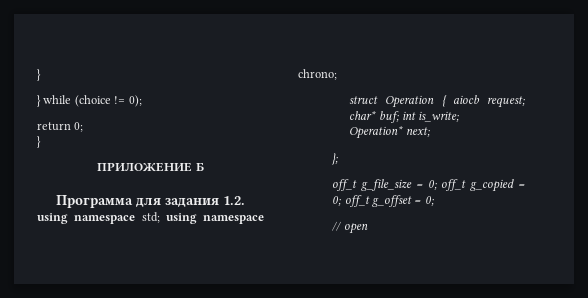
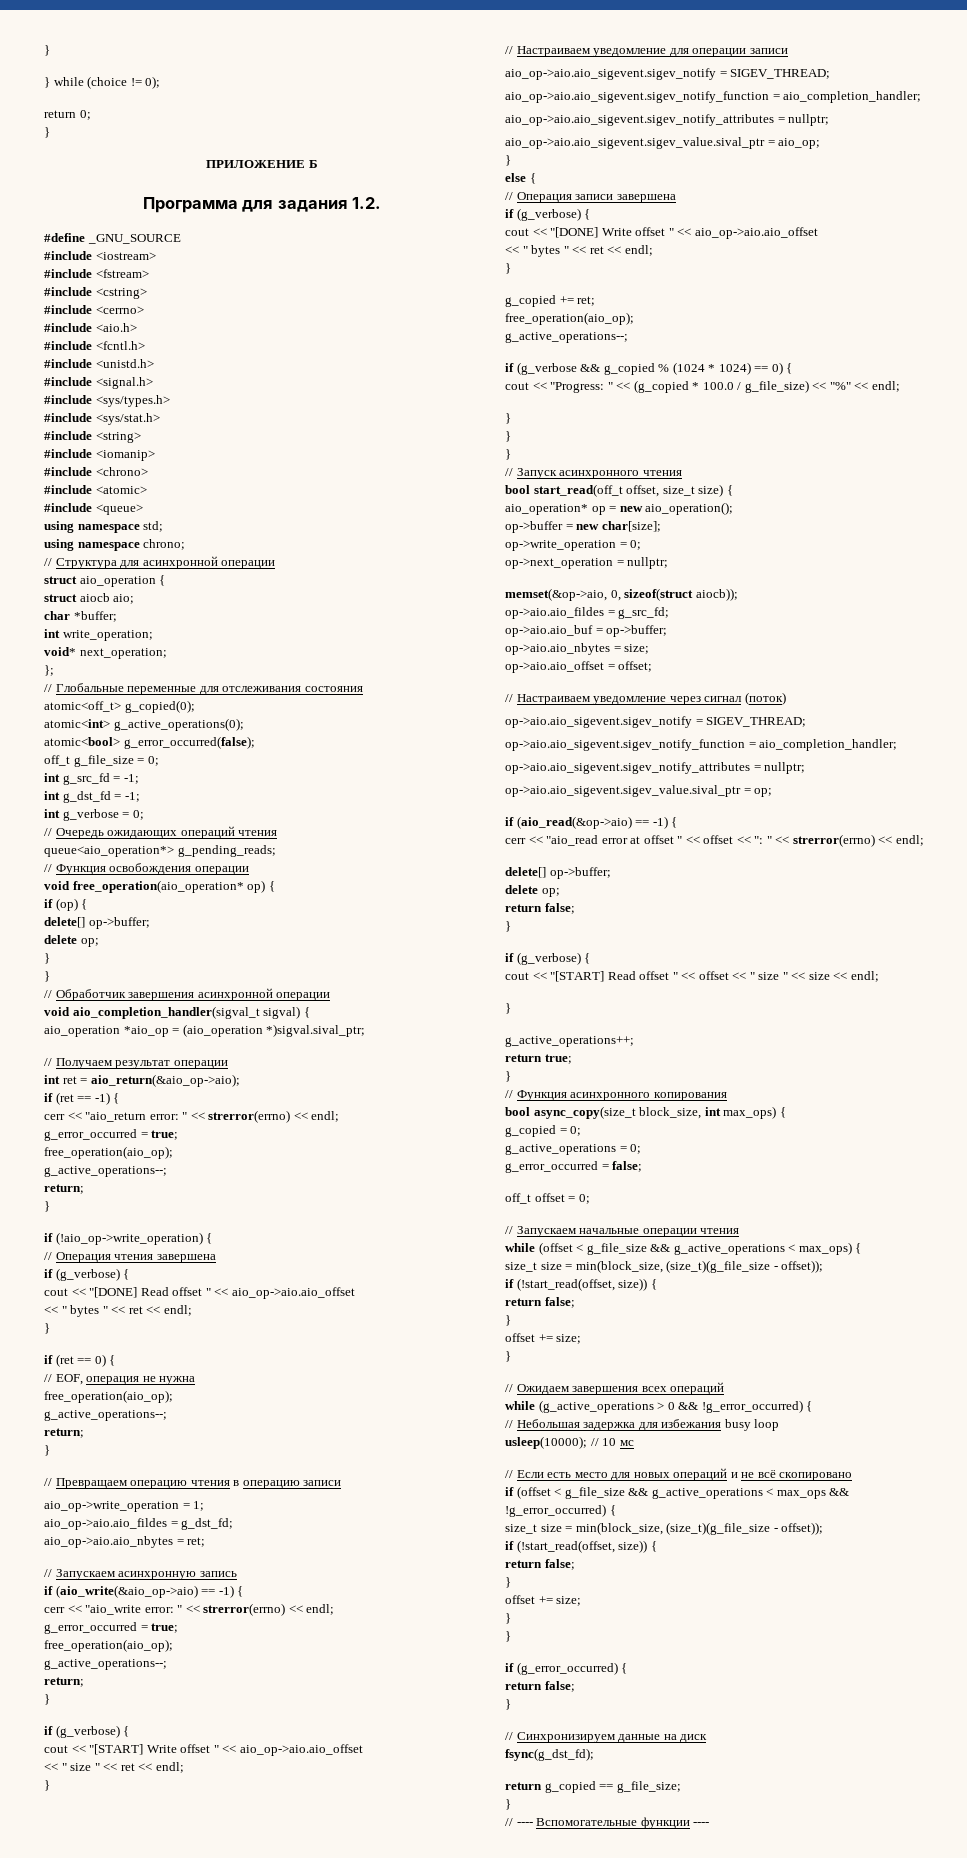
(245, 200) none -> [44,233,181,244] [44,251,156,260] [44,269,149,278] [44,287,147,299] [44,305,144,314] [44,323,137,332] [44,341,145,350] [44,359,154,368] [44,377,153,389] [44,395,170,407] [44,413,160,425] [44,431,141,443] [44,449,155,461] [44,467,148,476] [44,485,147,494] [44,503,143,515] // #define _GNU_SOURCE // #include <iostream> // #include <fstream> // #include <cstring> // #include <cerrno> // #include <aio.h> // #include <fcntl.h> // #include <unistd.h> // #include <signal.h> // #include <sys/types.h> // #include <sys/stat.h> // #include <string> // #include <iomanip> // #include <chrono> // #include <atomic> // #include <queue>
(160, 217) none -> (164, 526) //
[349,95,525,108] [349,111,460,123] [349,126,430,139] [331,153,339,165] [332,179,525,192] [332,195,434,207] [332,221,368,234] // struct Operation { aiocb request; char* buf; int is_write; // Operation* next; // }; // off_t g_file_size = 0; off_t g_copied = 0; off_t g_offset = 0; // // open -> [44,556,276,569] [44,575,166,587] [44,593,135,604] [44,611,117,622] [44,629,153,641] [44,647,167,659] [44,665,54,676] [44,683,363,695] [44,700,195,713] [44,718,244,731] [44,736,255,749] [44,755,159,767] [44,773,139,785] [44,791,140,803] [44,809,144,821] [44,826,278,839] [44,845,276,857] [44,863,249,875] [44,880,275,893] [44,898,88,911] [44,917,150,929] [44,935,99,947] [44,953,50,964] [44,971,50,982] [44,988,331,1001] [44,1006,310,1019] [44,1024,366,1037] [44,1058,228,1069] [44,1074,240,1087] [44,1092,120,1105] [44,1110,340,1123] [44,1129,179,1141] [44,1146,173,1159] [44,1166,167,1177] [44,1184,84,1194] [44,1201,50,1212] [44,1232,213,1245] [44,1252,216,1263] [44,1268,130,1281] [44,1287,355,1299] [44,1305,192,1317] [44,1323,50,1334] [44,1354,116,1367] [44,1374,196,1385] [44,1390,173,1403] [44,1410,167,1421] [44,1428,84,1438] [44,1445,50,1456] [44,1478,342,1489] [44,1501,205,1512] [44,1518,234,1530] [44,1536,206,1548] [44,1569,237,1580] [44,1585,244,1598] [44,1603,335,1616] [44,1622,179,1634] [44,1639,173,1652] [44,1659,167,1670] [44,1677,84,1687] [44,1694,50,1705] [44,1725,130,1738] [44,1744,363,1756] [44,1762,184,1773] [44,1780,50,1791] [505,46,788,57] [505,68,831,80] [505,91,922,103] [505,114,830,126] [505,137,821,149] [505,155,511,166] [505,173,536,184] [505,192,676,203] [505,208,591,221] [505,227,818,239] [505,245,653,257] [505,263,511,274] [505,295,596,307] [505,312,634,325] [505,332,628,343] [505,362,793,375] [505,380,900,393] [505,413,511,424] [505,431,511,442] [505,449,511,460] [505,468,682,479] [505,484,733,497] [505,502,734,515] [505,521,661,533] [505,540,642,551] [505,557,669,569] [505,588,738,601] [505,607,670,619] [505,625,668,637] [505,643,650,655] [505,661,653,673] [505,692,786,705] [505,716,807,728] [505,739,898,751] [505,762,806,774] [505,785,773,797] [505,816,678,829] [505,834,924,847] [505,867,611,879] [505,885,560,897] [505,903,575,914] [505,921,511,932] [505,952,591,965] [505,971,879,982] [505,1003,511,1014] [505,1036,634,1047] [505,1054,572,1064] [505,1071,511,1082] [505,1090,727,1101] [505,1106,786,1119] [505,1125,582,1137] [505,1144,642,1155] [505,1161,643,1173] [505,1193,590,1204] [505,1226,740,1237] [505,1242,862,1255] [505,1260,824,1273] [505,1278,657,1291] [505,1297,575,1308] [505,1315,511,1326] [505,1333,582,1344] [505,1351,511,1362] [505,1382,725,1395] [505,1400,813,1413] [505,1419,780,1431] [505,1436,634,1449] [505,1468,853,1481] [505,1486,850,1499] [505,1504,616,1517] [505,1522,824,1535] [505,1540,657,1553] [505,1559,575,1570] [505,1577,511,1588] [505,1595,582,1606] [505,1613,511,1624] [505,1631,511,1642] [505,1662,628,1675] [505,1681,575,1692] [505,1699,511,1710] [505,1732,708,1743] [505,1748,594,1761] [505,1781,681,1793] [505,1799,511,1810] [505,1817,710,1829] // // Структура для асинхронной операции // struct aio_operation { // struct aiocb aio; // char *buffer; // int write_operation; // void* next_operation; // }; // // Глобальные переменные для отслеживания состояния // atomic<off_t> g_copied(0); // atomic<int> g_active_operations(0); // atomic<bool> g_error_occurred(false); // off_t g_file_size = 0; // int g_src_fd = -1; // int g_dst_fd = -1; // int g_verbose = 0; // // Очередь ожидающих операций чтения // queue<aio_operation*> g_pending_reads; // // Функция освобождения операции // void free_operation(aio_operation* op) { // if (op) { // delete[] op->buffer; // delete op; // } // } // // Обработчик завершения асинхронной операции // void aio_completion_handler(sigval_t sigval) { // aio_operation *aio_op = (aio_operation *)sigval.sival_ptr; // // Получаем результат операции // int ret = aio_return(&aio_op->aio); // if (ret == -1) { // cerr << "aio_return error: " << strerror(errno) << endl; // g_error_occurred = true; // free_operation(aio_op); // g_active_operations--; // return; // } // if (!aio_op->write_operation) { // // Операция чтения завершена // if (g_verbose) { // cout << "[DONE] Read offset " << aio_op->aio.aio_offset // << " bytes " << ret << endl; // } // if (ret == 0) { // // EOF, операция не нужна // free_operation(aio_op); // g_active_operations--; // return; // } // // Превращаем операцию чтения в операцию записи // aio_op->write_operation = 1; // aio_op->aio.aio_fildes = g_dst_fd; // aio_op->aio.aio_nbytes = ret; // // Запускаем асинхронную запись // if (aio_write(&aio_op->aio) == -1) { // cerr << "aio_write error: " << strerror(errno) << endl; // g_error_occurred = true; // free_operation(aio_op); // g_active_operations--; // return; // } // if (g_verbose) { // cout << "[START] Write offset " << aio_op->aio.aio_offset // << " size " << ret << endl; // } // // Настраиваем уведомление для операции записи // aio_op->aio.aio_sigevent.sigev_notify = SIGEV_THREAD; // aio_op->aio.aio_sigevent.sigev_notify_function = aio_completion_handler; // aio_op->aio.aio_sigevent.sigev_notify_attributes = nullptr; // aio_op->aio.aio_sigevent.sigev_value.sival_ptr = aio_op; // } // else { // // Операция записи завершена // if (g_verbose) { // cout << "[DONE] Write offset " << aio_op->aio.aio_offset // << " bytes " << ret << endl; // } // g_copied += ret; // free_operation(aio_op); // g_active_operations--; // if (g_verbose && g_copied % (1024 * 1024) == 0) { // cout << "Progress: " << (g_copied * 100.0 / g_file_size) << "%" << endl; // } // } // } // // Запуск асинхронного чтения // bool start_read(off_t offset, size_t size) { // aio_operation* op = new aio_operation(); // op->buffer = new char[size]; // op->write_operation = 0; // op->next_operation = nullptr; // memset(&op->aio, 0, sizeof(struct aiocb)); // op->aio.aio_fildes = g_src_fd; // op->aio.aio_buf = op->buffer; // op->aio.aio_nbytes = size; // op->aio.aio_offset = offset; // // Настраиваем уведомление через сигнал (поток) // op->aio.aio_sigevent.sigev_notify = SIGEV_THREAD; // op->aio.aio_sigevent.sigev_notify_function = aio_completion_handler; // op->aio.aio_sigevent.sigev_notify_attributes = nullptr; // op->aio.aio_sigevent.sigev_value.sival_ptr = op; // if (aio_read(&op->aio) == -1) { // cerr << "aio_read error at offset " << offset << ": " << strerror(errno) << endl; // delete[] op->buffer; // delete op; // return false; // } // if (g_verbose) { // cout << "[START] Read offset " << offset << " size " << size << endl; // } // g_active_operations++; // return true; // } // // Функция асинхронного копирования // bool async_copy(size_t block_size, int max_ops) { // g_copied = 0; // g_active_operations = 0; // g_error_occurred = false; // off_t offset = 0; // // Запускаем начальные операции чтения // while (offset < g_file_size && g_active_operations < max_ops) { // size_t size = min(block_size, (size_t)(g_file_size - offset)); // if (!start_read(offset, size)) { // return false; // } // offset += size; // } // // Ожидаем завершения всех операций // while (g_active_operations > 0 && !g_error_occurred) { // // Небольшая задержка для избежания busy loop // usleep(10000); // 10 мс // // Если есть место для новых операций и не всё скопировано // if (offset < g_file_size && g_active_operations < max_ops && !g_error_occurred) { // size_t size = min(block_size, (size_t)(g_file_size - offset)); // if (!start_read(offset, size)) { // return false; // } // offset += size; // } // } // if (g_error_occurred) { // return false; // } // // Синхронизируем данные на диск // fsync(g_dst_fd); // return g_copied == g_file_size; // } // // ---- Вспомогательные функции ----

